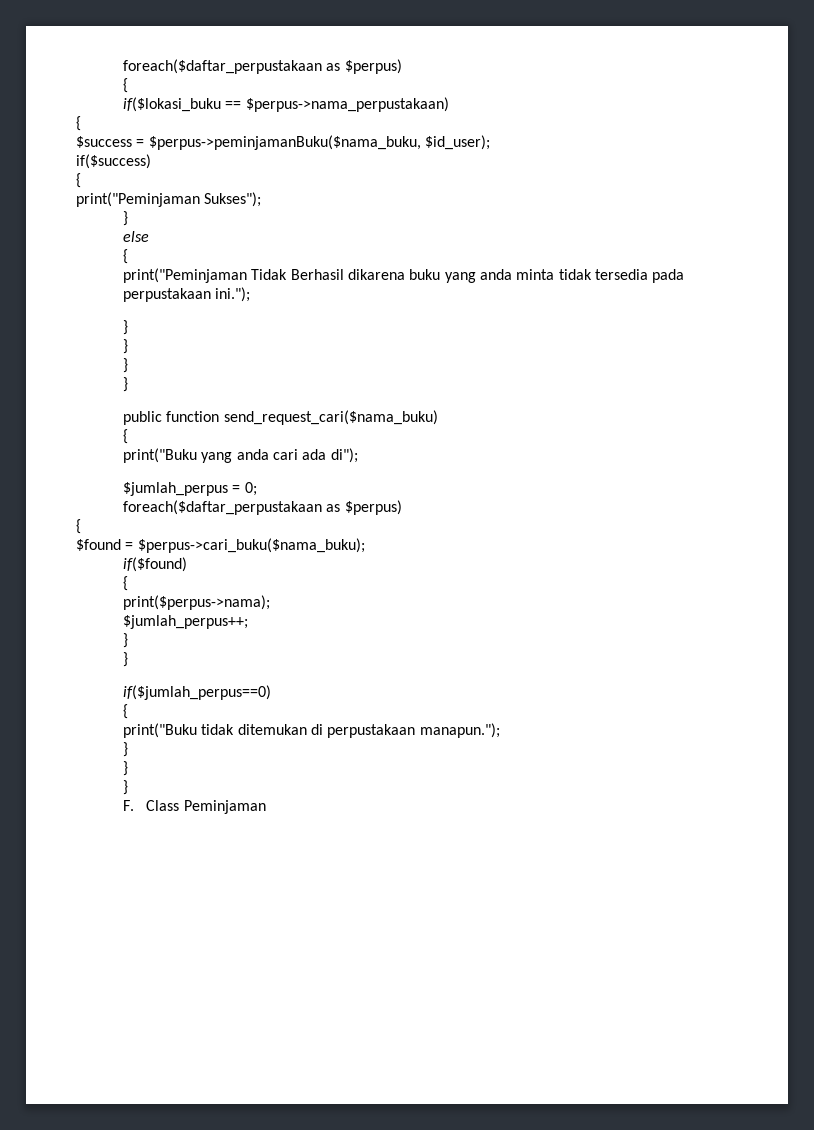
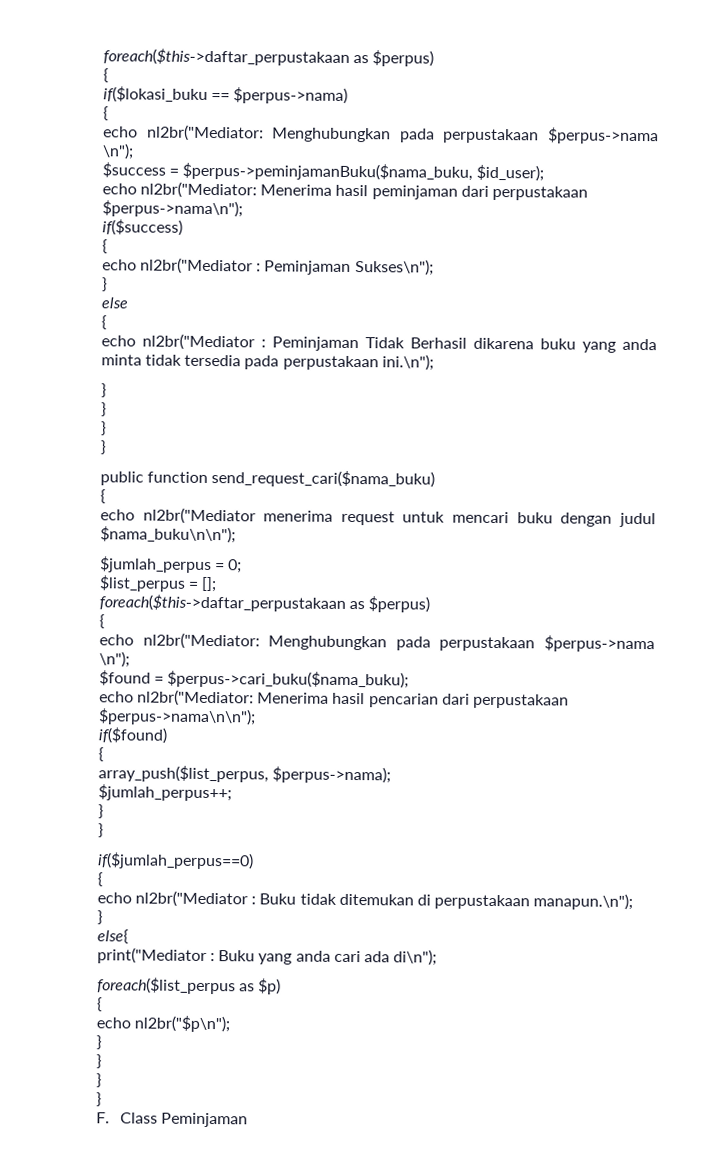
[122,59,322,74] foreach($daftar_perpustakaan -> [102,48,350,66] foreach($this->daftar_perpustakaan
[245,97,449,112] [76,116,81,131] [76,135,490,150] [76,154,151,169] [76,173,81,188] [76,192,262,207] $perpus->nama_perpustakaan) // { // $success = $perpus->peminjamanBuku($nama_buku, $id_user); // if($success) // { // print("Peminjaman Sukses"); -> [233,87,349,104] [102,106,109,121] [102,124,659,145] [101,143,134,160] [101,162,545,182] [101,181,589,201] [101,200,243,218] [101,219,183,236] [101,239,108,254] [101,257,434,276] $perpus->nama) // { // echo nl2br("Mediator: Menghubungkan pada perpustakaan $perpus->nama \n"); // $success = $perpus->peminjamanBuku($nama_buku, $id_user); // echo nl2br("Mediator: Menerima hasil peminjaman dari perpustakaan $perpus->nama\n"); // if($success) // { // echo nl2br("Mediator : Peminjaman Sukses\n");
[122,268,247,283] print("Peminjaman -> [100,333,359,352] echo nl2br("Mediator : Peminjaman
[215,287,251,302] ini."); -> [381,354,434,371] ini.\n");
[122,448,358,463] print("Buku yang anda cari ada di"); -> [99,507,656,528] [99,526,236,544] echo nl2br("Mediator menerima request untuk mencari buku dengan judul $nama_buku\n\n");
[122,500,402,515] [76,519,81,534] [76,538,365,553] foreach($daftar_perpustakaan as $perpus) // { // $found = $perpus->cari_buku($nama_buku); -> [98,575,218,593] [98,594,431,613] [98,614,105,629] [98,632,655,653] [98,651,130,668] [98,670,410,689] [98,689,570,709] [97,708,256,726] $list_perpus = []; // foreach($this->daftar_perpustakaan as $perpus) // { // echo nl2br("Mediator: Menghubungkan pada perpustakaan $perpus->nama \n"); // $found = $perpus->cari_buku($nama_buku); // echo nl2br("Mediator: Menerima hasil pencarian dari perpustakaan $perpus->nama\n\n");
[122,595,270,610] print($perpus->nama); -> [97,765,392,784] array_push($list_perpus, $perpus->nama);
[122,723,500,738] print("Buku tidak ditemukan di perpustakaan manapun."); -> [96,890,634,910] [96,910,103,925] [96,929,129,944] [96,947,438,966] [96,977,282,995] [95,997,103,1012] [95,1015,231,1033] [95,1035,102,1050] echo nl2br("Mediator : Buku tidak ditemukan di perpustakaan manapun.\n"); // } // else{ // print("Mediator : Buku yang anda cari ada di\n"); // foreach($list_perpus as $p) // { // echo nl2br("$p\n"); // }

